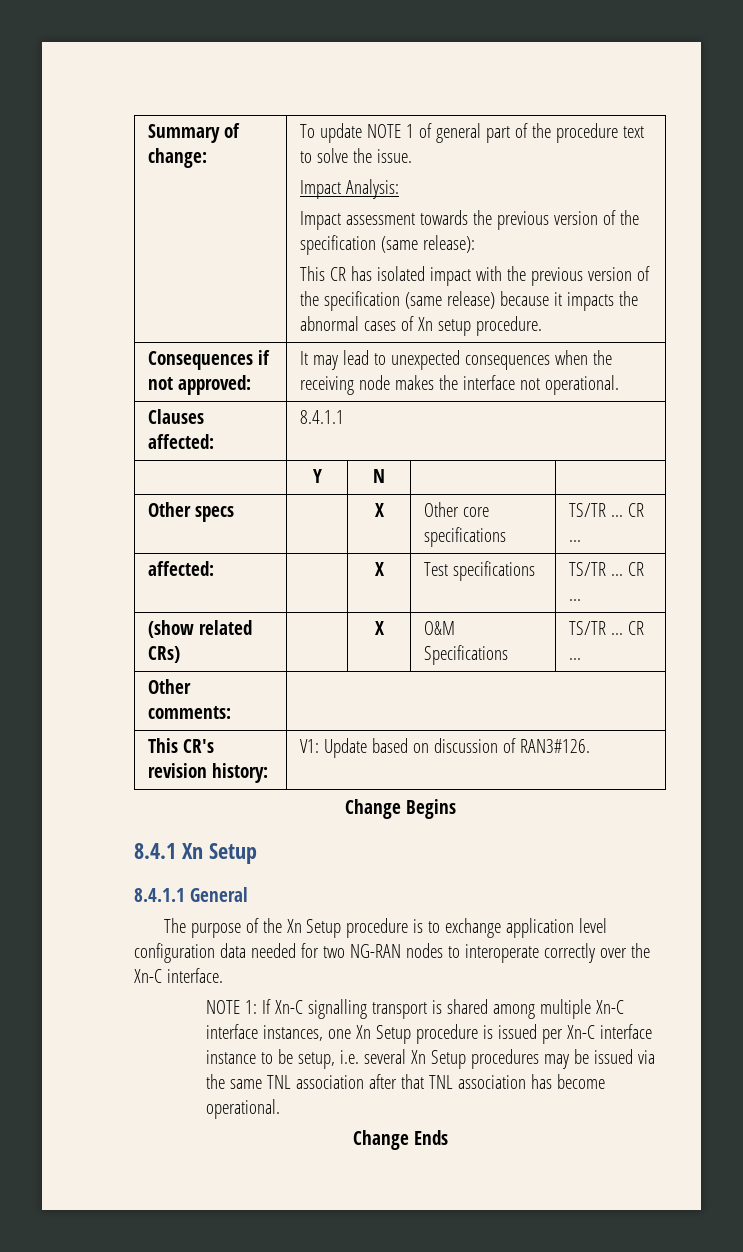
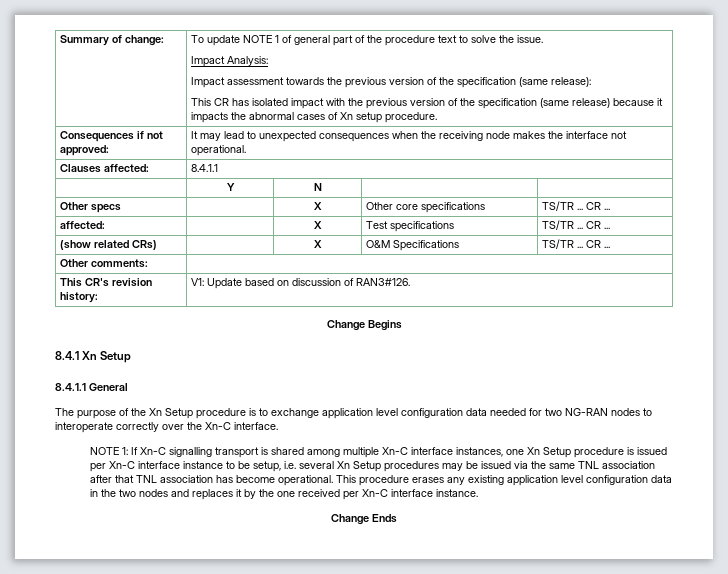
(280, 1109) none -> [336,475,673,486] [90,489,479,500] This procedure erases any existing application level configuration data in the two nodes and replaces it by the one received per Xn-C interface instance.

